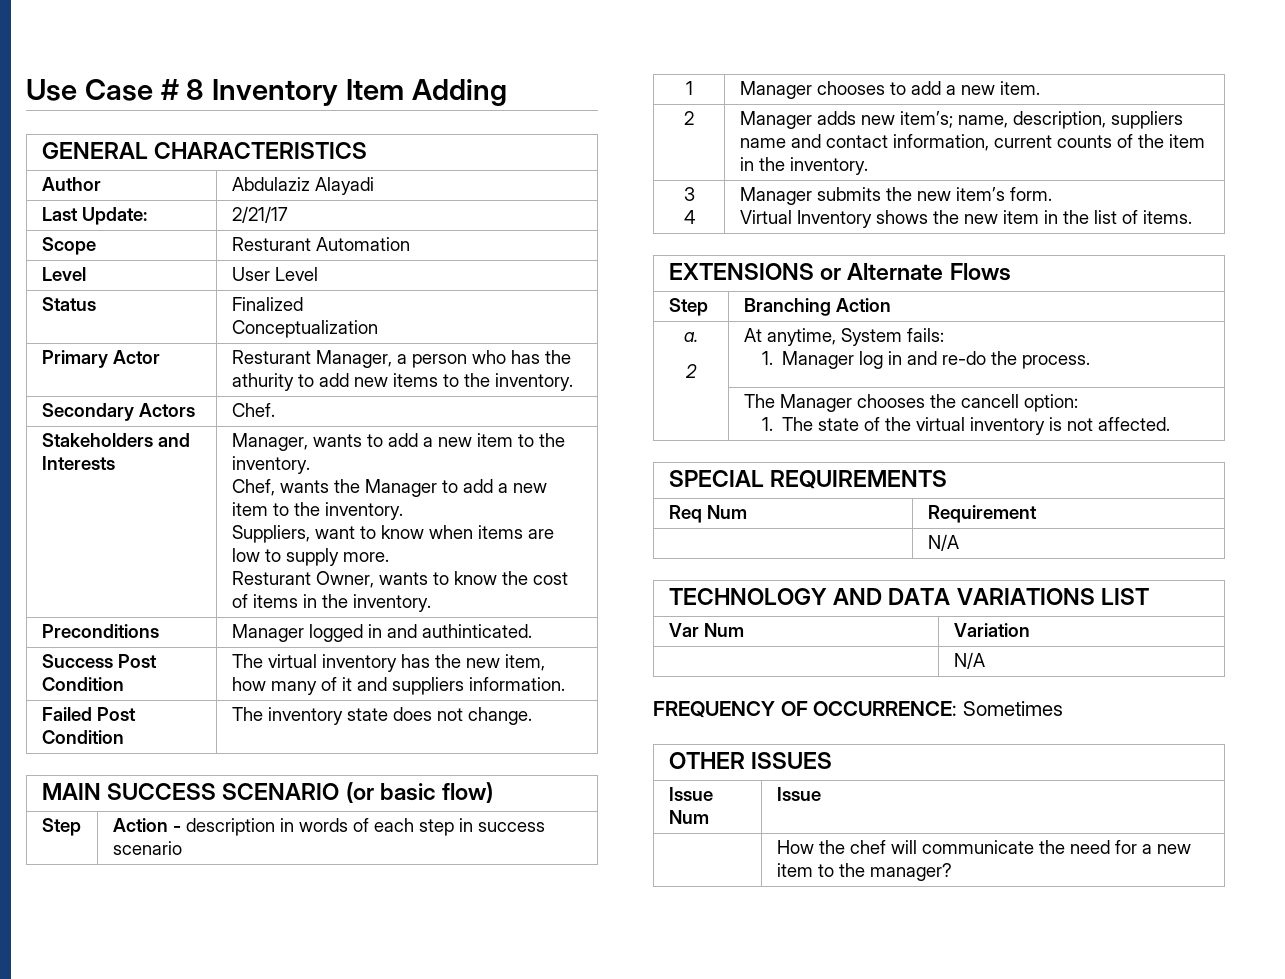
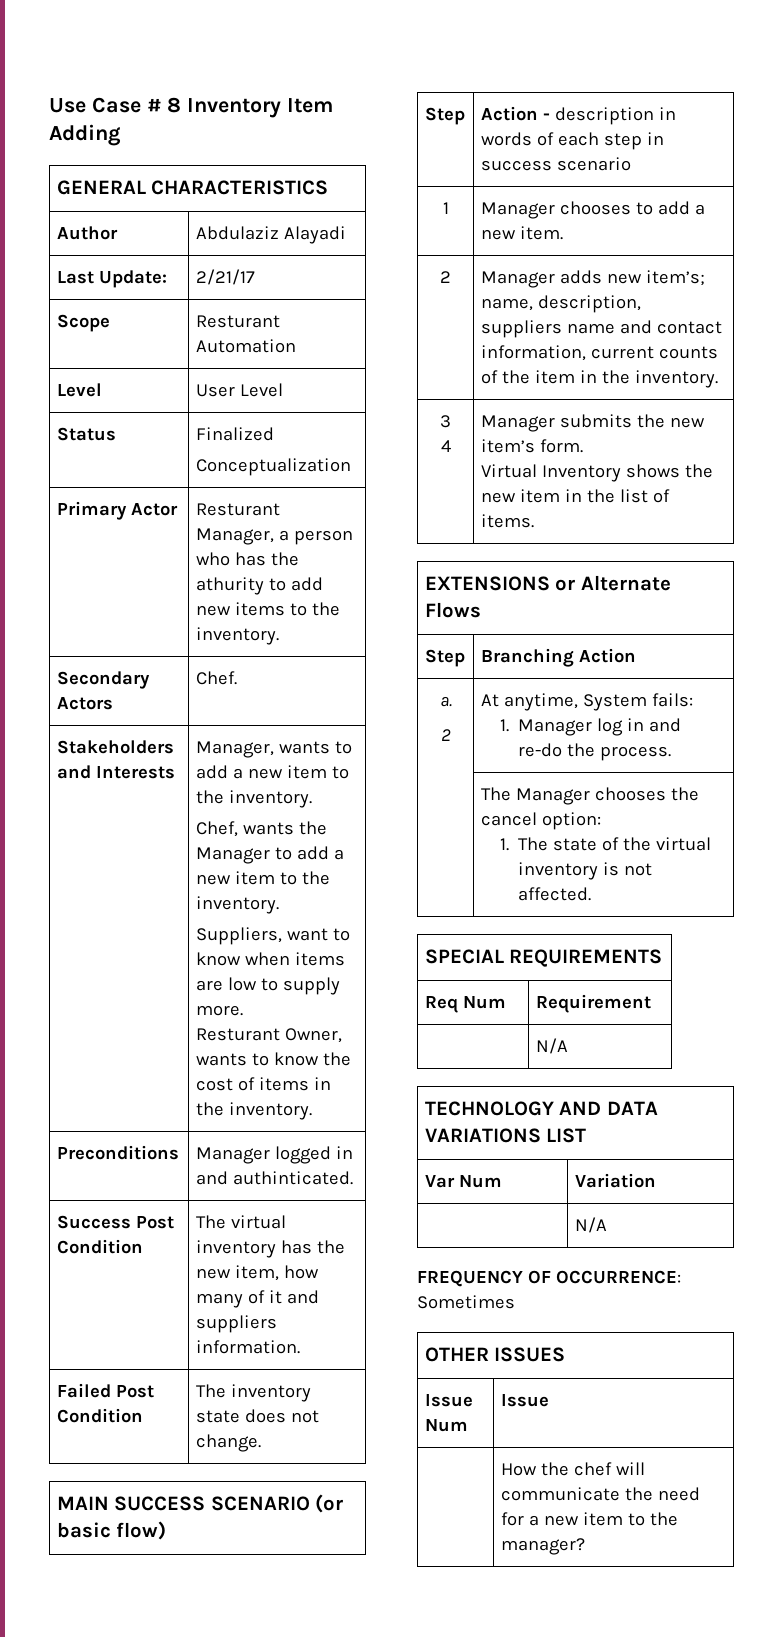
[960,394,1019,408] cancell -> [480,812,537,826] cancel

